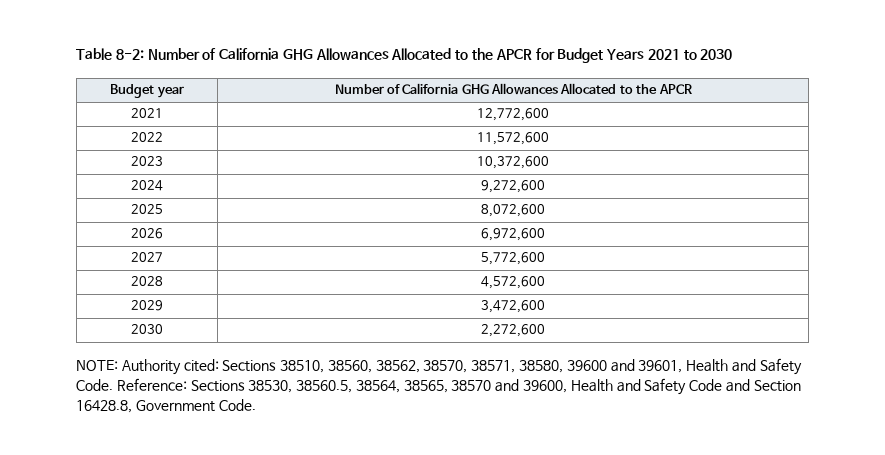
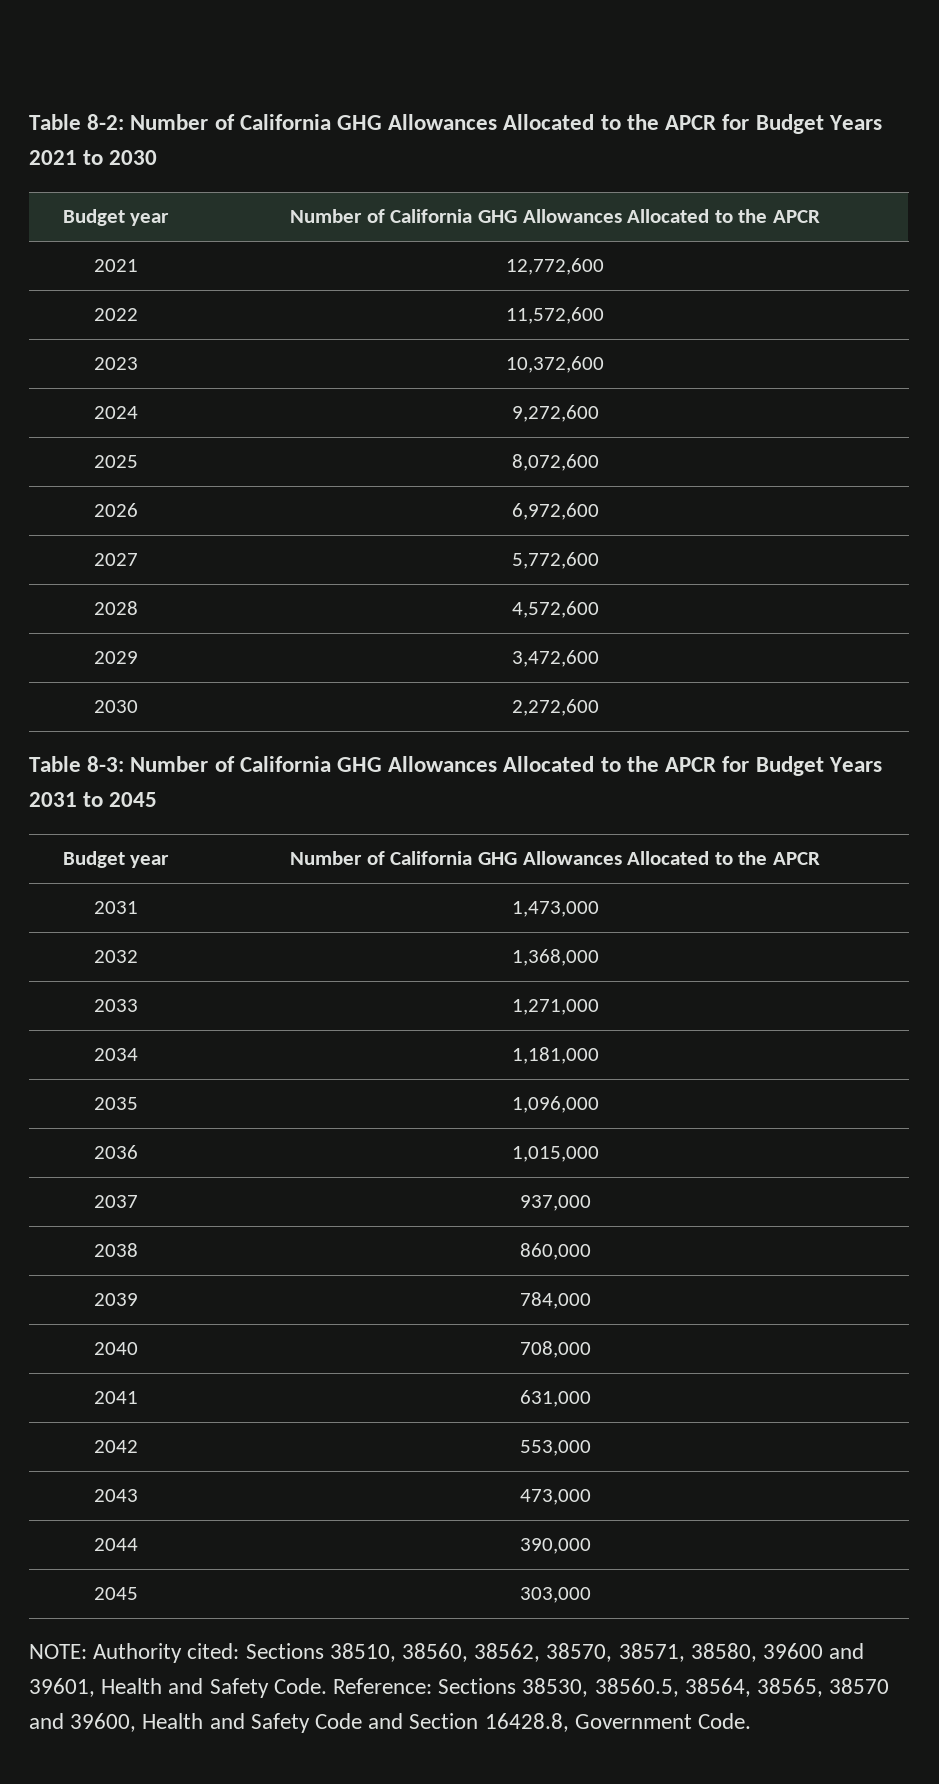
(545, 330) none -> [29,756,882,776] [29,792,158,807] [62,851,170,868] [290,851,820,865] [93,901,138,914] [511,901,599,917] [93,950,138,963] [511,949,599,966] [93,999,138,1012] [511,999,599,1015] [93,1048,138,1061] [511,1047,599,1064] [93,1097,138,1110] [511,1096,599,1113] [93,1145,138,1159] [511,1146,599,1162] [93,1195,138,1208] [519,1195,591,1211] [93,1243,138,1257] [519,1243,591,1260] [93,1293,138,1306] [519,1292,591,1309] [93,1342,138,1355] [519,1341,591,1358] [93,1391,138,1404] [519,1390,591,1407] [93,1440,138,1453] [519,1440,591,1456] [93,1489,138,1502] [519,1489,591,1505] [93,1538,138,1551] [519,1538,591,1554] [93,1587,138,1600] [519,1587,591,1603] // Table 8-3: Number of California GHG Allowances Allocated to the APCR for Budget Years 2031 to 2045 // Budget year | Number of California GHG Allowances Allocated to the APCR // 2031 | 1,473,000 // 2032 | 1,368,000 // 2033 | 1,271,000 // 2034 | 1,181,000 // 2035 | 1,096,000 // 2036 | 1,015,000 // 2037 | 937,000 // 2038 | 860,000 // 2039 | 784,000 // 2040 | 708,000 // 2041 | 631,000 // 2042 | 553,000 // 2043 | 473,000 // 2044 | 390,000 // 2045 | 303,000

